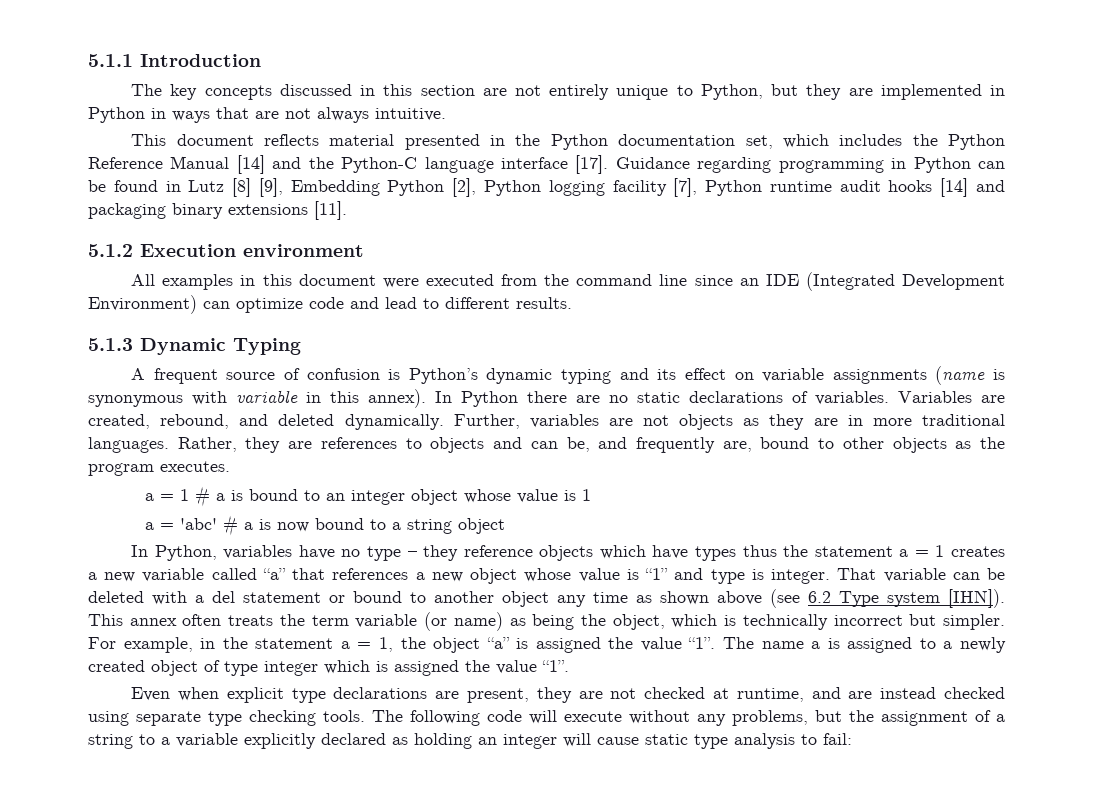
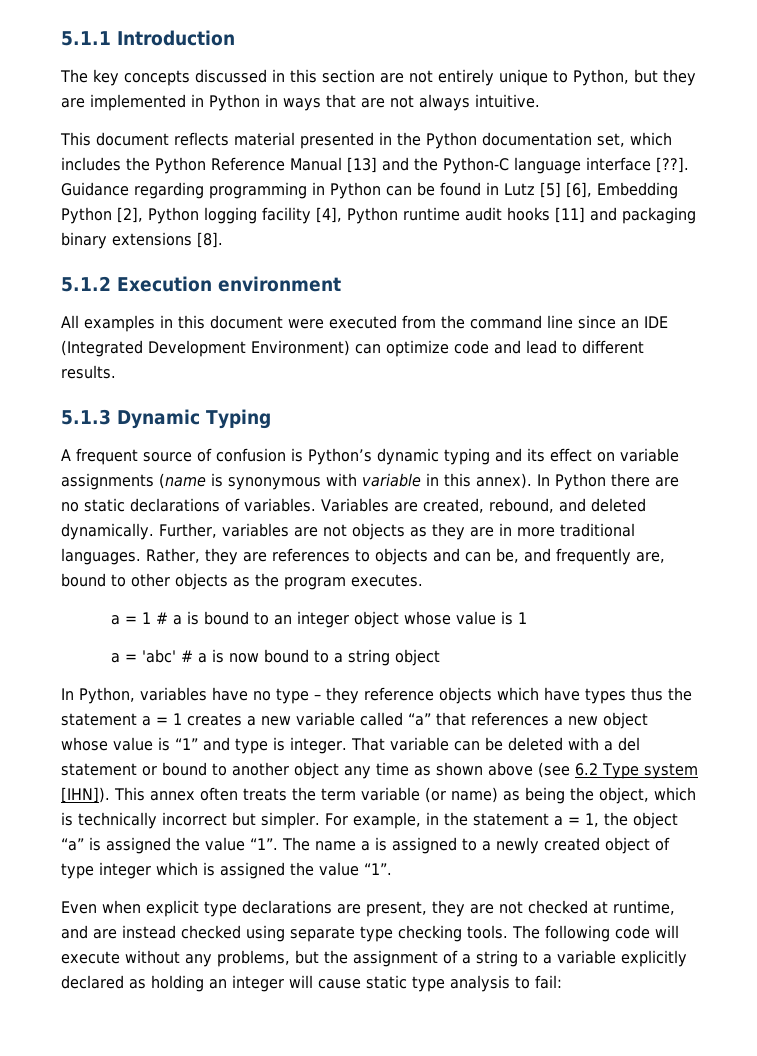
[236,155,265,174] [14] -> [347,157,377,173] [13]
[575,155,609,174] [17]. -> [656,157,689,173] [??].
[232,178,283,197] [8] [9], -> [540,182,592,198] [5] [6],
[673,178,698,197] [7], -> [316,207,342,223] [4],
[940,178,969,197] [14] -> [555,207,585,223] [11]
[314,201,347,220] [11]. -> [197,232,223,248] [8].

